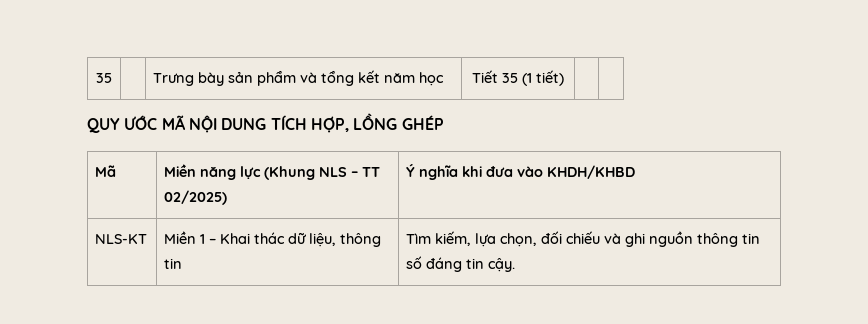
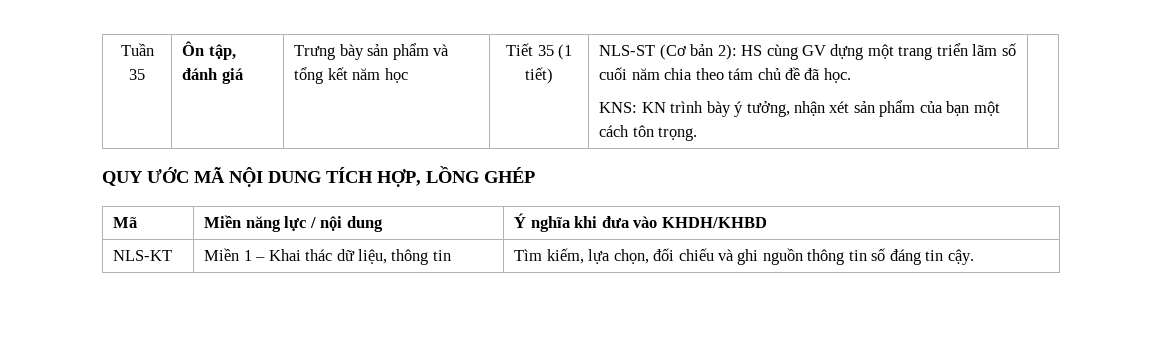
(96, 78) none -> [120,43,154,56] Tuần
(112, 78) none -> [182,41,236,60] [182,68,243,84] Ôn tập, đánh giá
(564, 78) none -> [599,43,1016,60] [599,67,851,83] [599,100,1000,117] [599,125,698,141] NLS-ST (Cơ bản 2): HS cùng GV dựng một trang triển lãm số cuối năm chia theo tám chủ đề đã học. // KNS: KN trình bày ý tưởng, nhận xét sản phẩm của bạn một cách tôn trọng.
[264,166,381,180] [164,190,228,205] (Khung NLS – TT 02/2025) -> [309,216,383,232] / nội dung

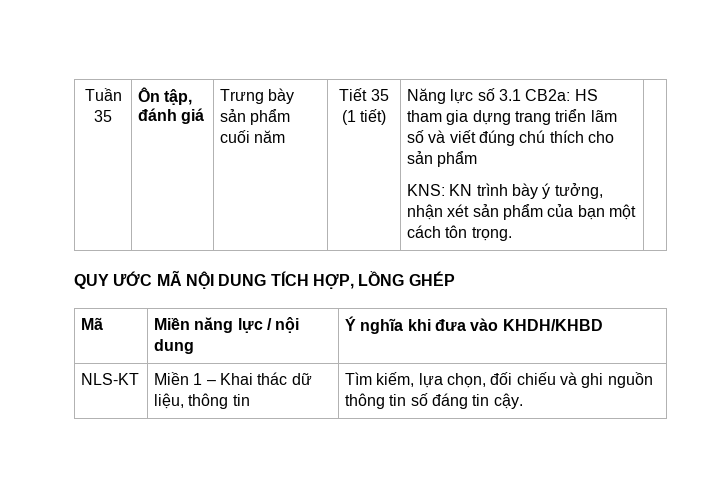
[433,44,450,56] [294,67,408,84] và tổng kết năm học -> [220,130,286,143] cuối năm
[599,43,1016,60] [599,67,851,83] NLS-ST (Cơ bản 2): HS cùng GV dựng một trang triển lãm số cuối năm chia theo tám chủ đề đã học. -> [407,88,598,104] [407,109,617,125] [407,130,615,146] [407,151,478,167] Năng lực số 3.1 CB2a: HS tham gia dựng trang triển lãm số và viết đúng chú thích cho sản phẩm

